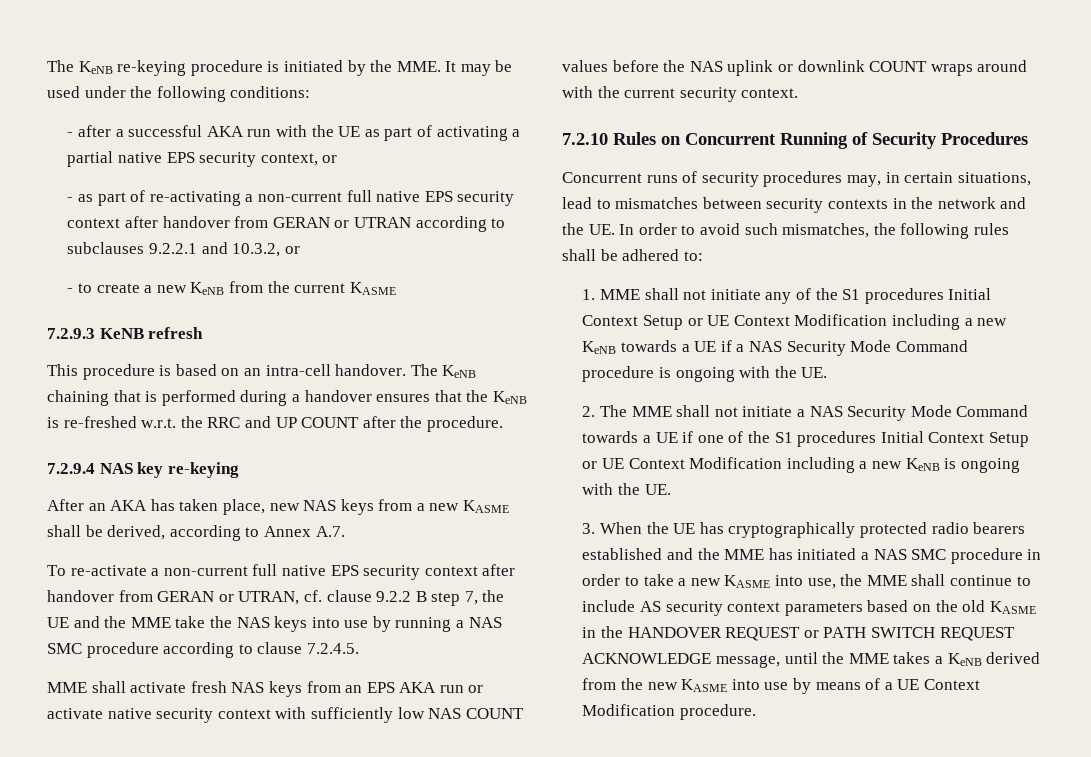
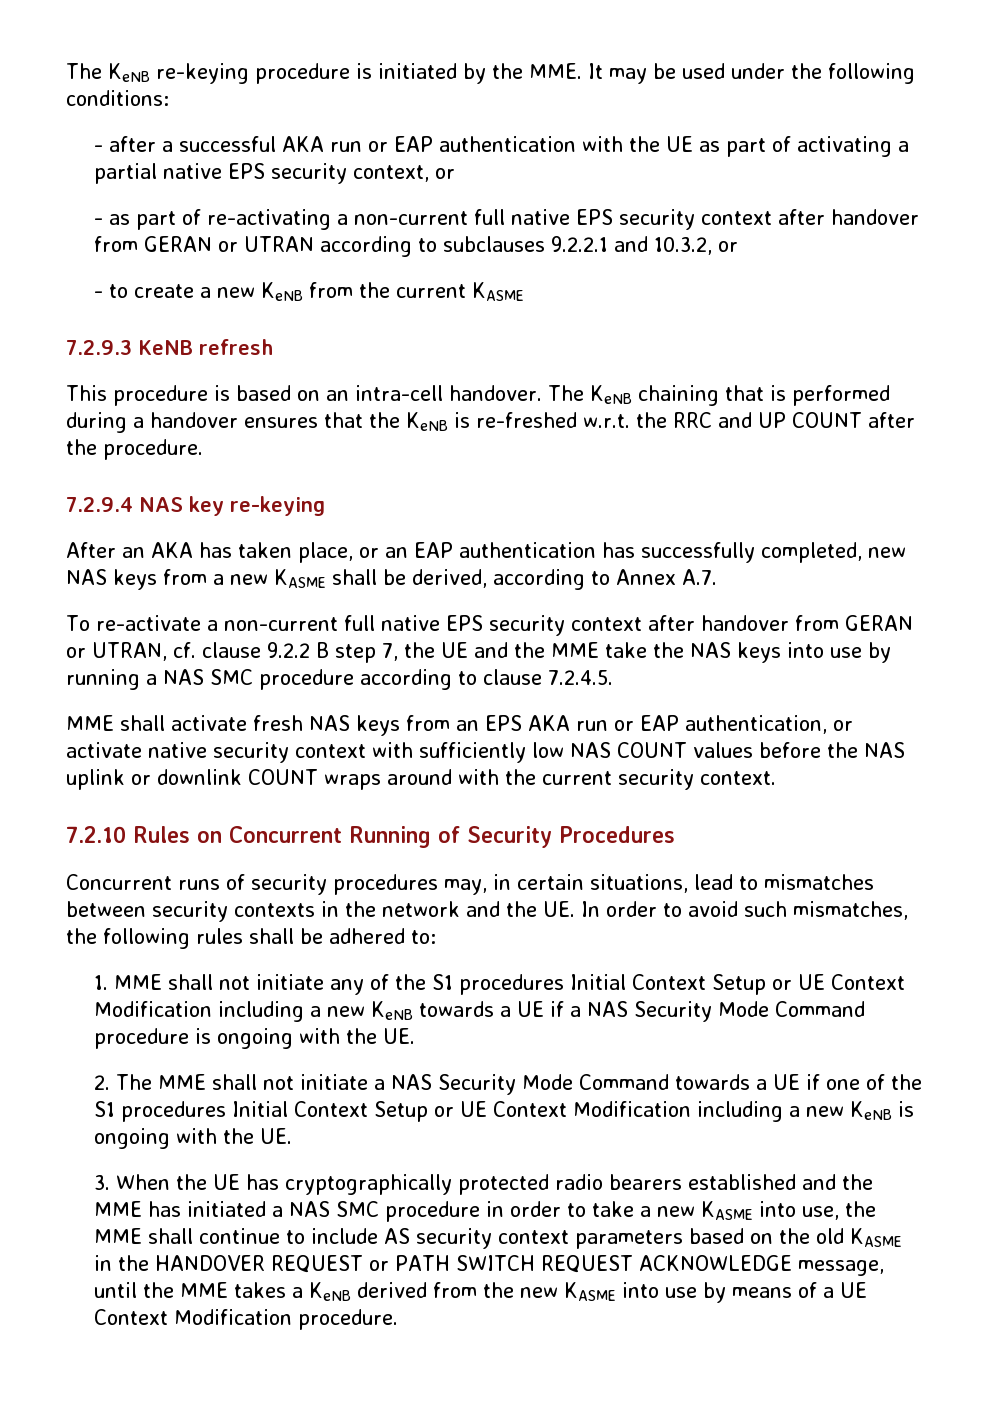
(272, 133) none -> [367,136,576,152] or EAP authentication
(265, 507) none -> [359,542,862,563] or an EAP authentication has successfully completed,
(484, 689) none -> [640,715,853,734] EAP authentication, or

